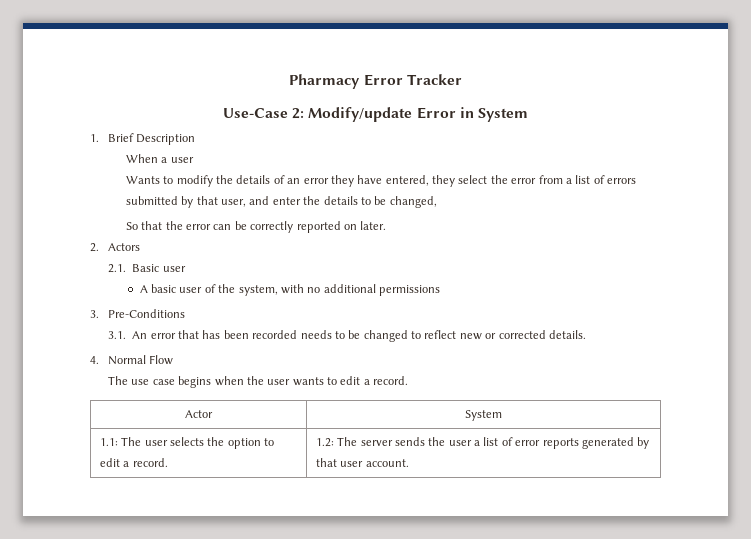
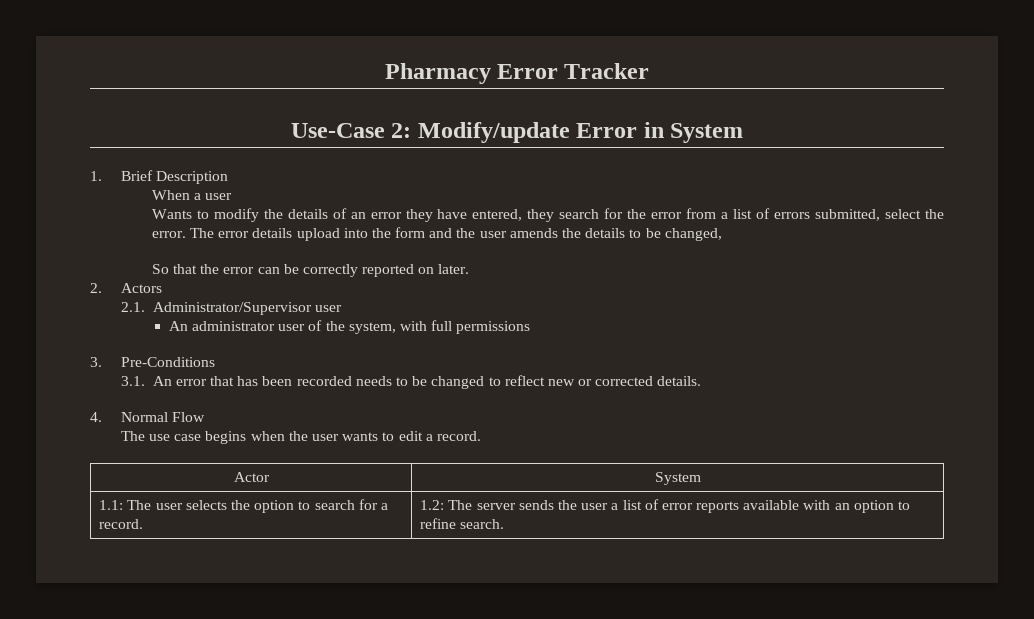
[458,175,488,184] select -> [559,208,624,219] search for
[125,196,301,208] submitted by that user, and enter -> [815,209,945,221] [151,227,558,241] submitted, select the error. The error details upload into the form and the user amends
[132,264,186,272] [139,284,177,293] Basic user // A basic -> [152,302,342,315] [168,321,276,331] Administrator/Supervisor user // An administrator
[307,284,376,293] no additional -> [431,320,453,331] full
[99,458,120,467] edit -> [314,499,378,510] search for
[581,437,650,449] [315,458,409,467] generated by that user account. -> [743,500,910,513] [420,518,505,529] available with an option to refine search.

